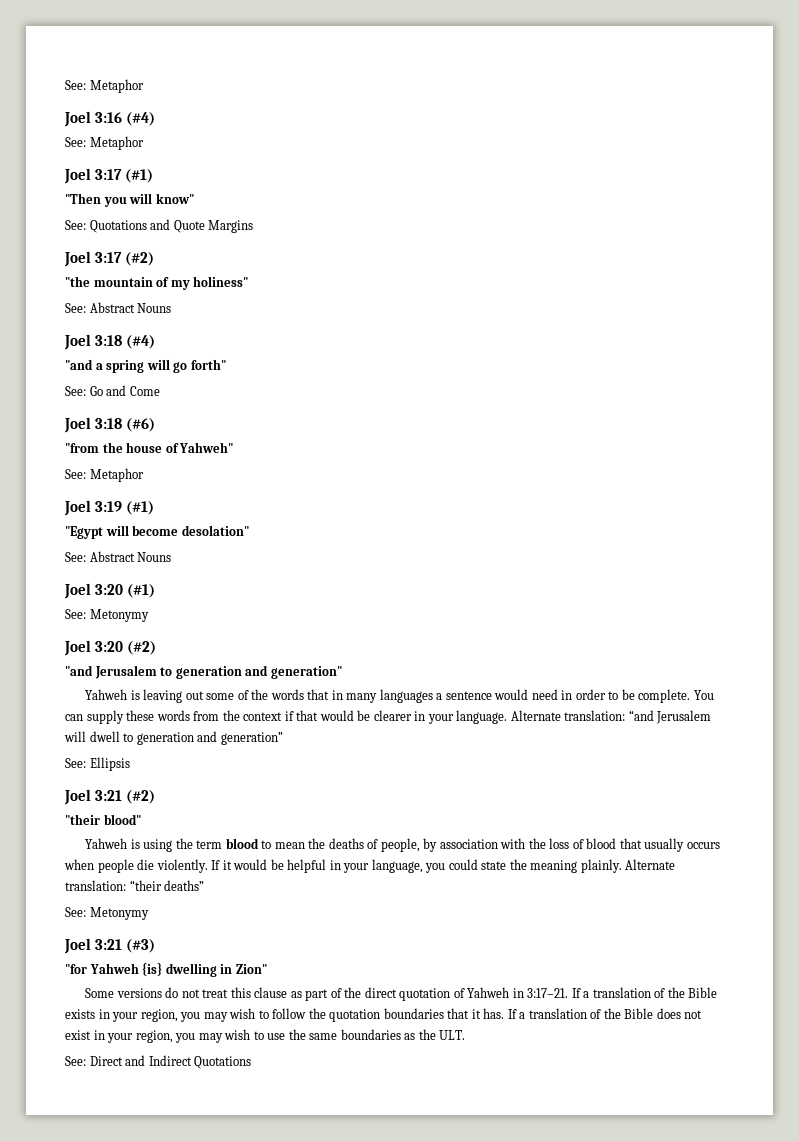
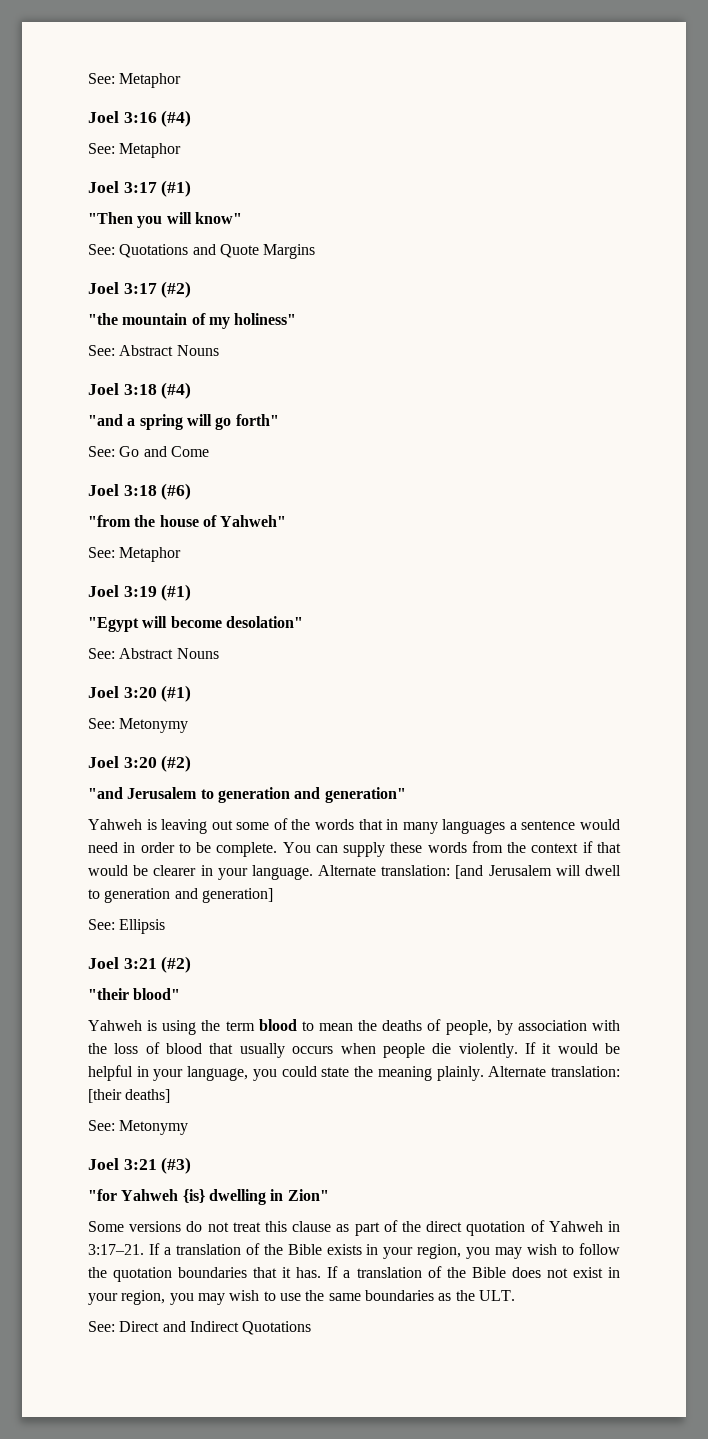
[628,710,654,721] “and -> [455,865,484,879] [and
[220,732,283,745] generation” -> [201,888,273,903] generation]
[129,880,205,891] “their deaths” -> [88,1089,171,1103] [their deaths]

